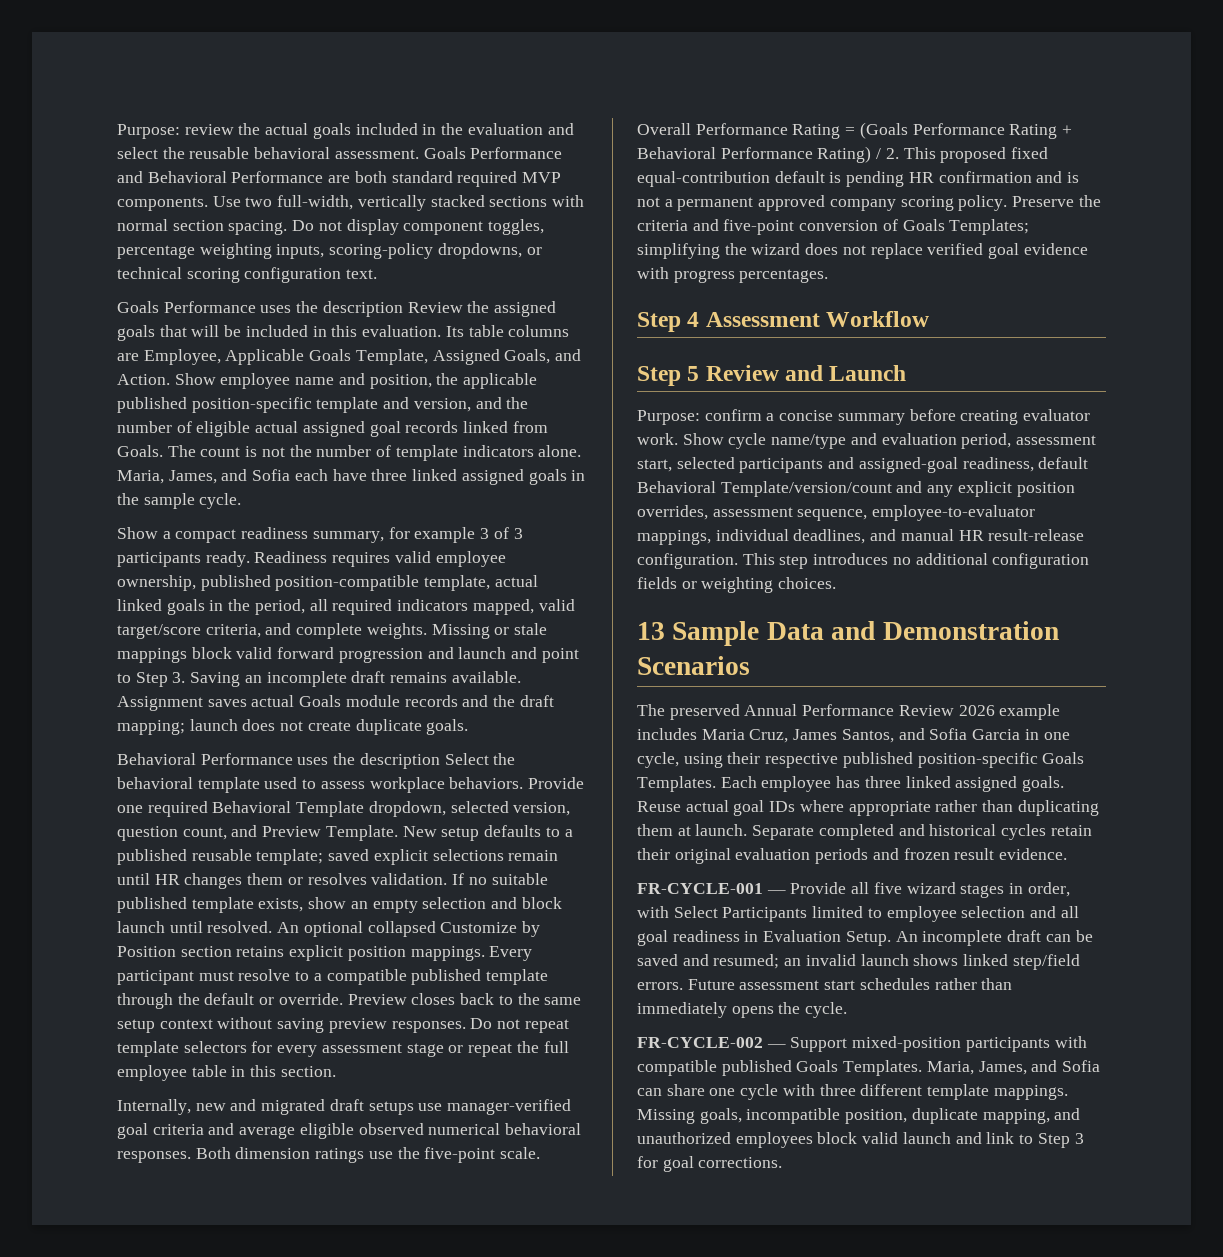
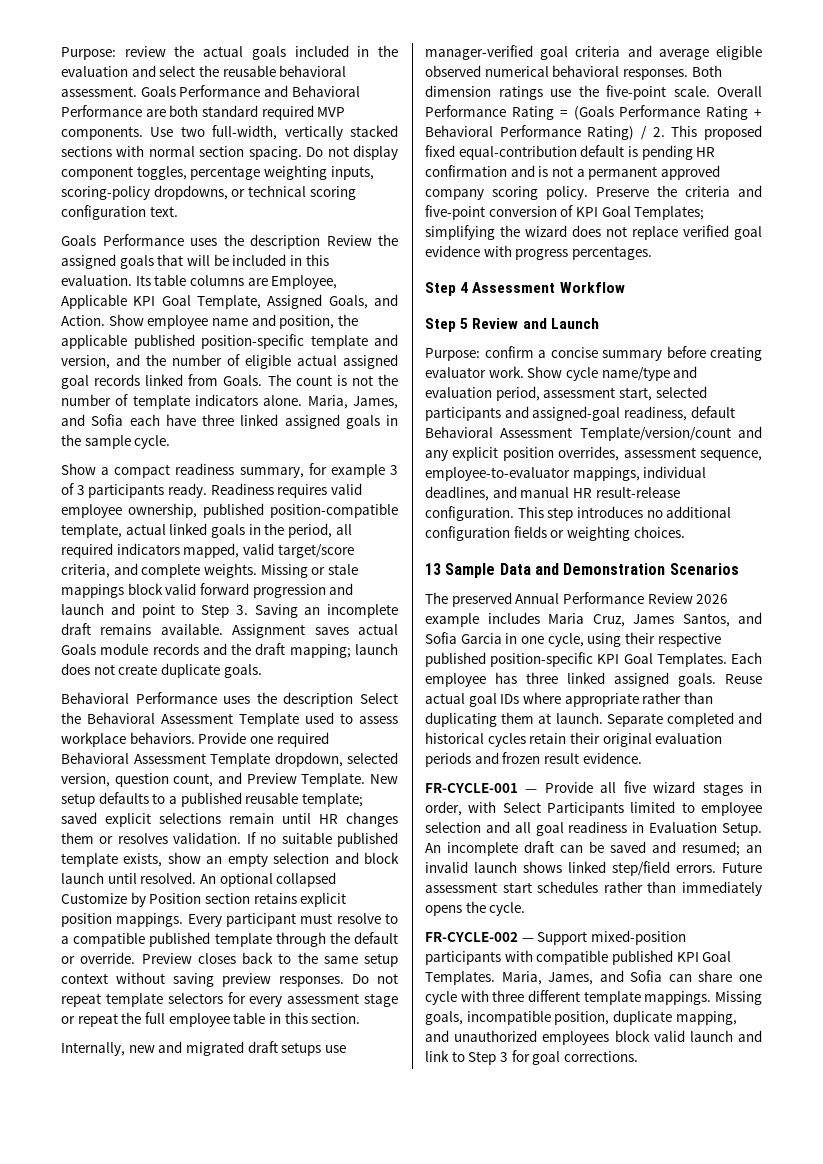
[309,349,352,361] Goals -> [133,295,191,306] KPI Goal
[117,777,260,793] behavioral template -> [87,712,299,727] Behavioral Assessment Template
(292, 807) none -> [133,753,206,764] Assessment
[902,219,945,231] Goals -> [575,206,631,217] KPI Goal
(716, 487) none -> [500,427,573,438] Assessment
[1042,752,1085,764] Goals -> [597,653,653,664] KPI Goal
[796,1060,839,1072] Goals -> [676,951,732,962] KPI Goal

